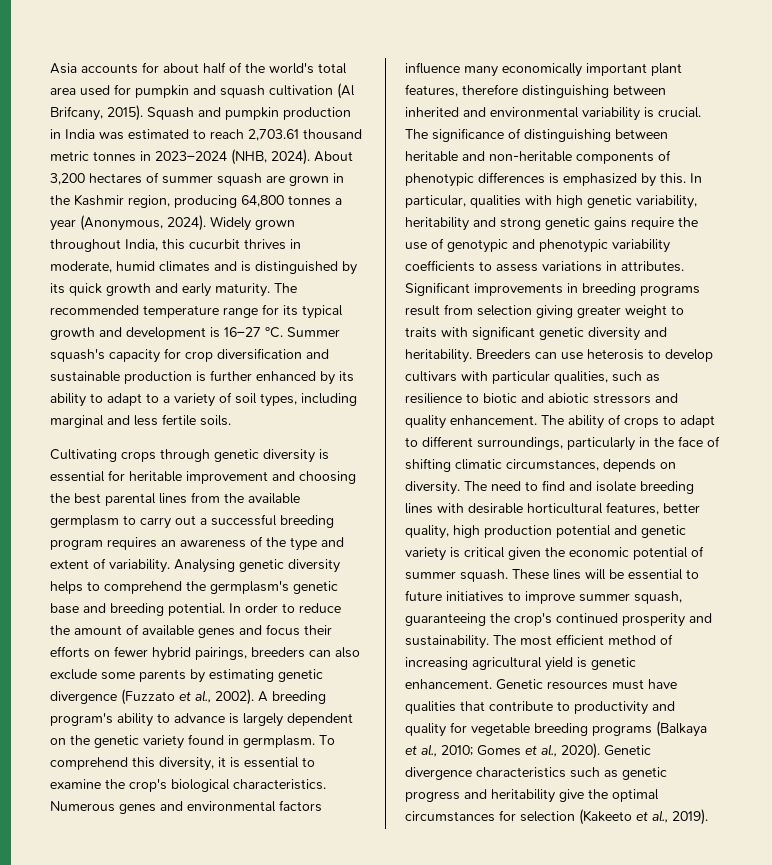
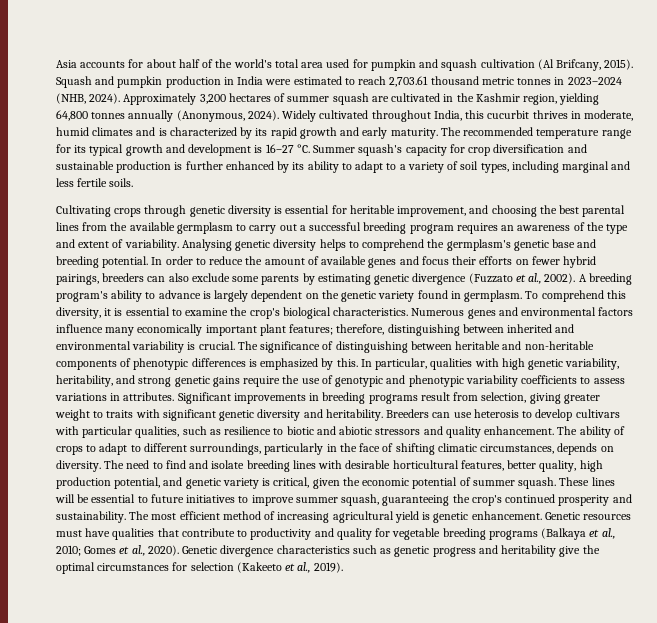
[99,132,124,140] was -> [265,79,292,85] were
[314,151,353,162] About -> [123,93,197,105] Approximately
[289,175,329,186] grown -> [391,93,441,102] cultivated
[174,195,237,208] producing -> [559,93,600,105] yielding
[335,198,342,205] [50,219,76,231] a year -> [128,110,174,122] annually
[255,219,295,230] grown -> [319,110,369,119] cultivated
[255,261,357,275] [50,283,102,296] distinguished by its quick -> [169,127,297,139] characterized by its rapid
[186,471,268,484] improvement -> [397,206,467,217] improvement,
[405,84,518,97] features, therefore -> [289,324,385,335] features; therefore,
[405,217,469,231] heritability -> [56,375,113,387] heritability,
[477,305,532,316] selection -> [481,392,527,403] selection,
[556,525,611,538] potential -> [114,477,161,489] potential,
[464,547,505,558] critical -> [273,477,310,488] critical,

